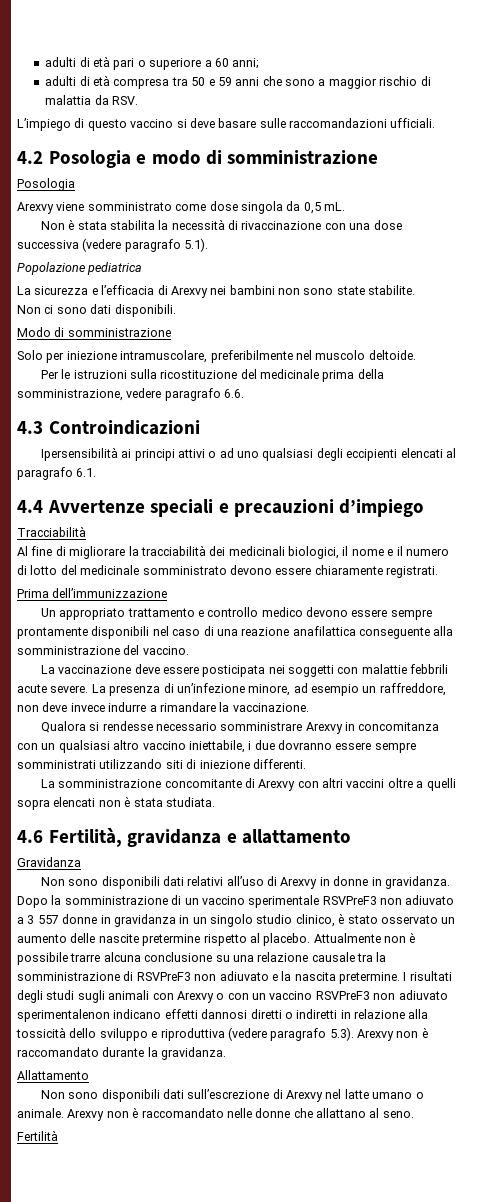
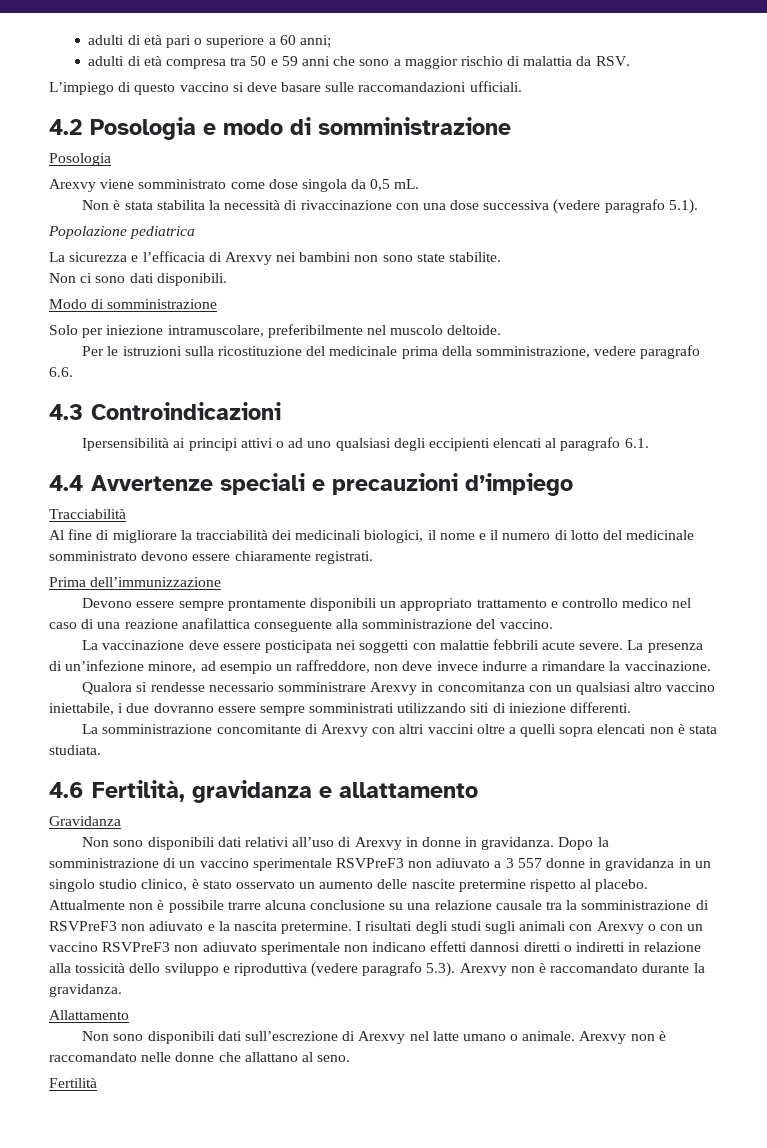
[40,608,56,617] Un -> [82,598,397,611] Devono essere sempre prontamente disponibili un
[306,607,432,620] [17,626,150,639] devono essere sempre prontamente disponibili -> (669, 603) none
[17,1009,110,1022] sperimentalenon -> [260,942,368,955] sperimentale non

